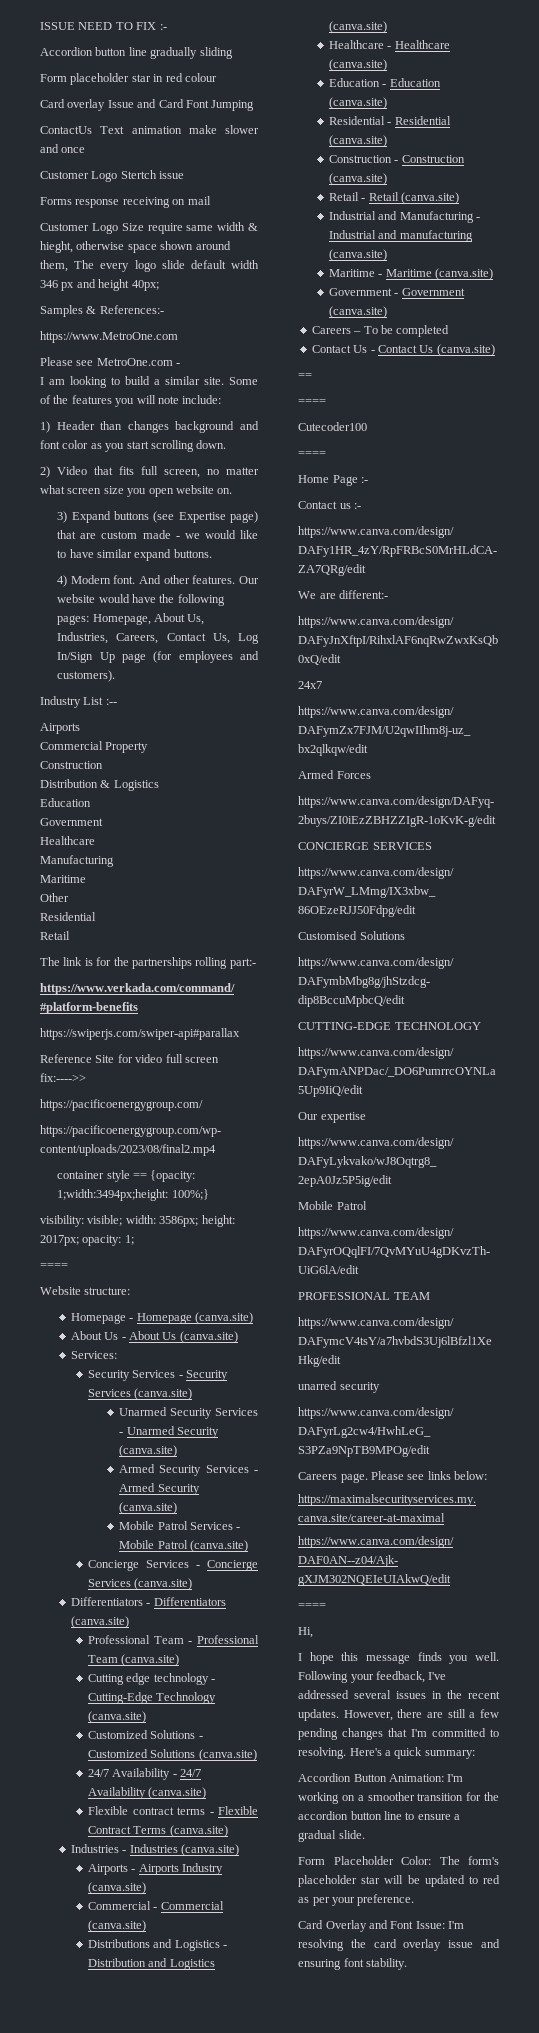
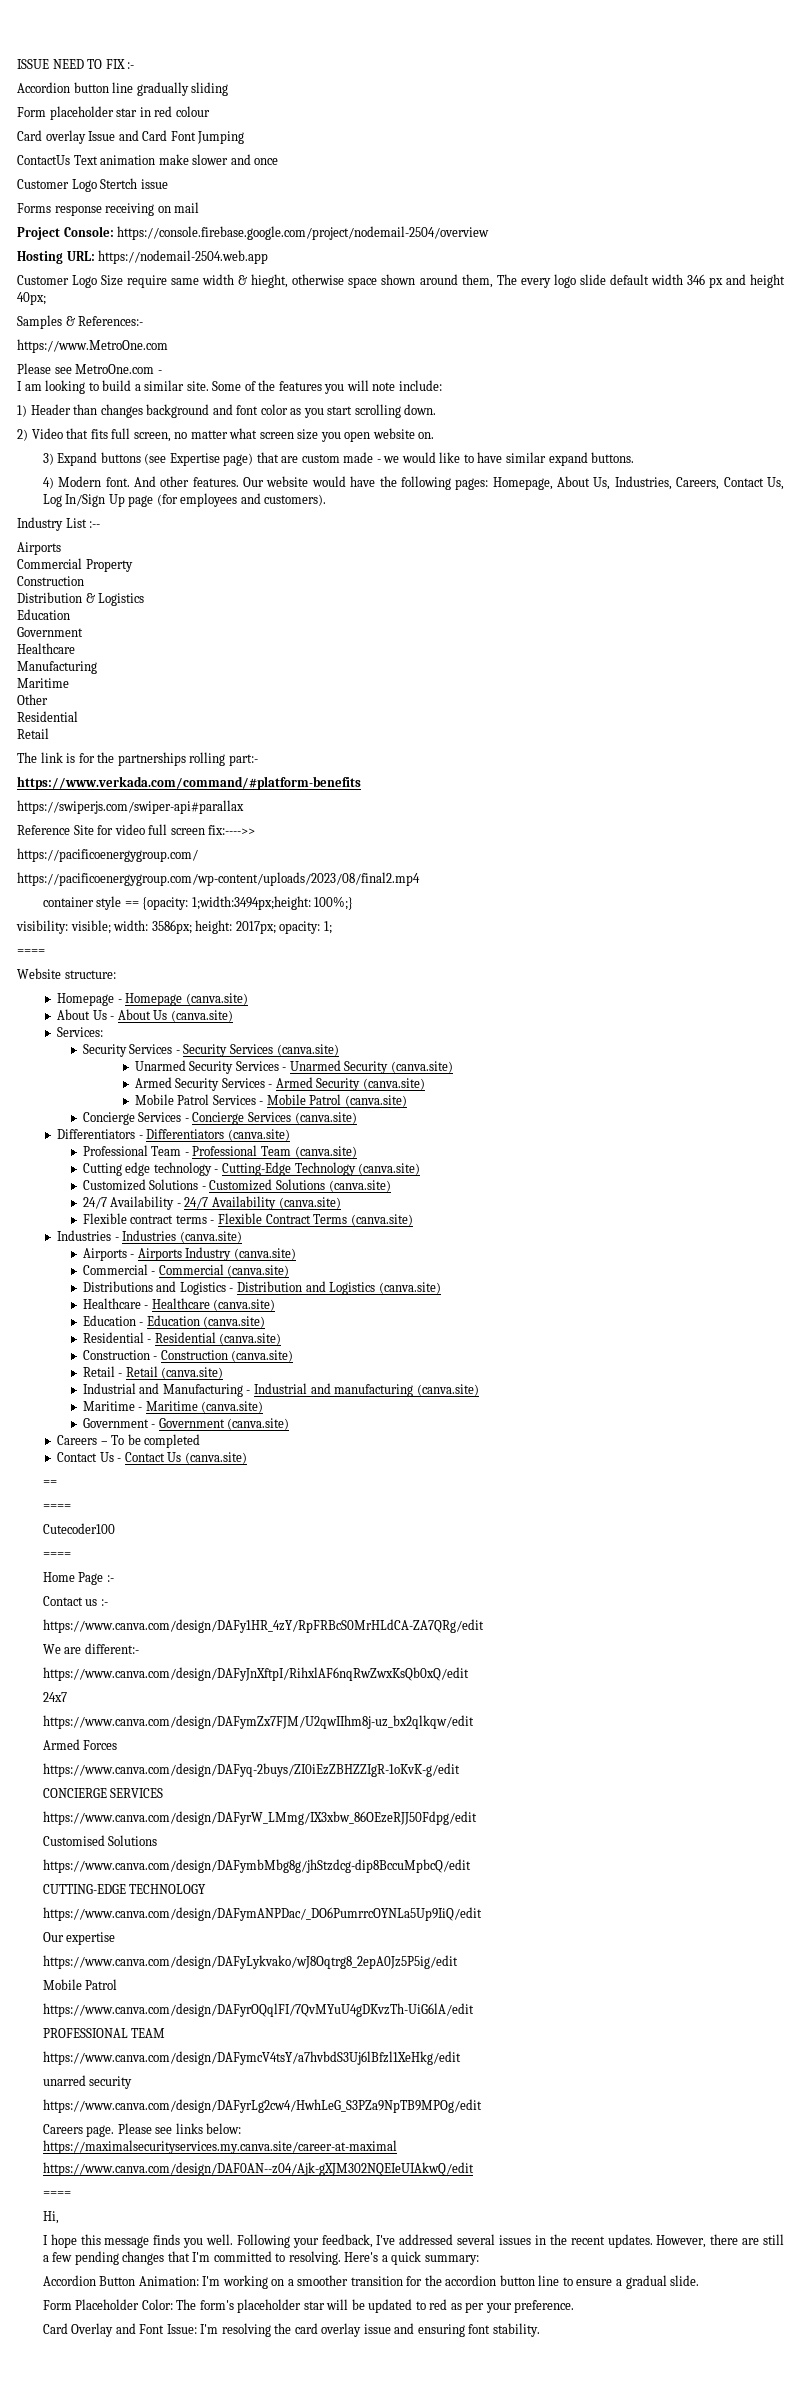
(211, 200) none -> [17,226,490,240] [17,250,269,264] // Project Console: https://console.firebase.google.com/project/nodemail-2504/overview // Hosting URL: https://nodemail-2504.web.app

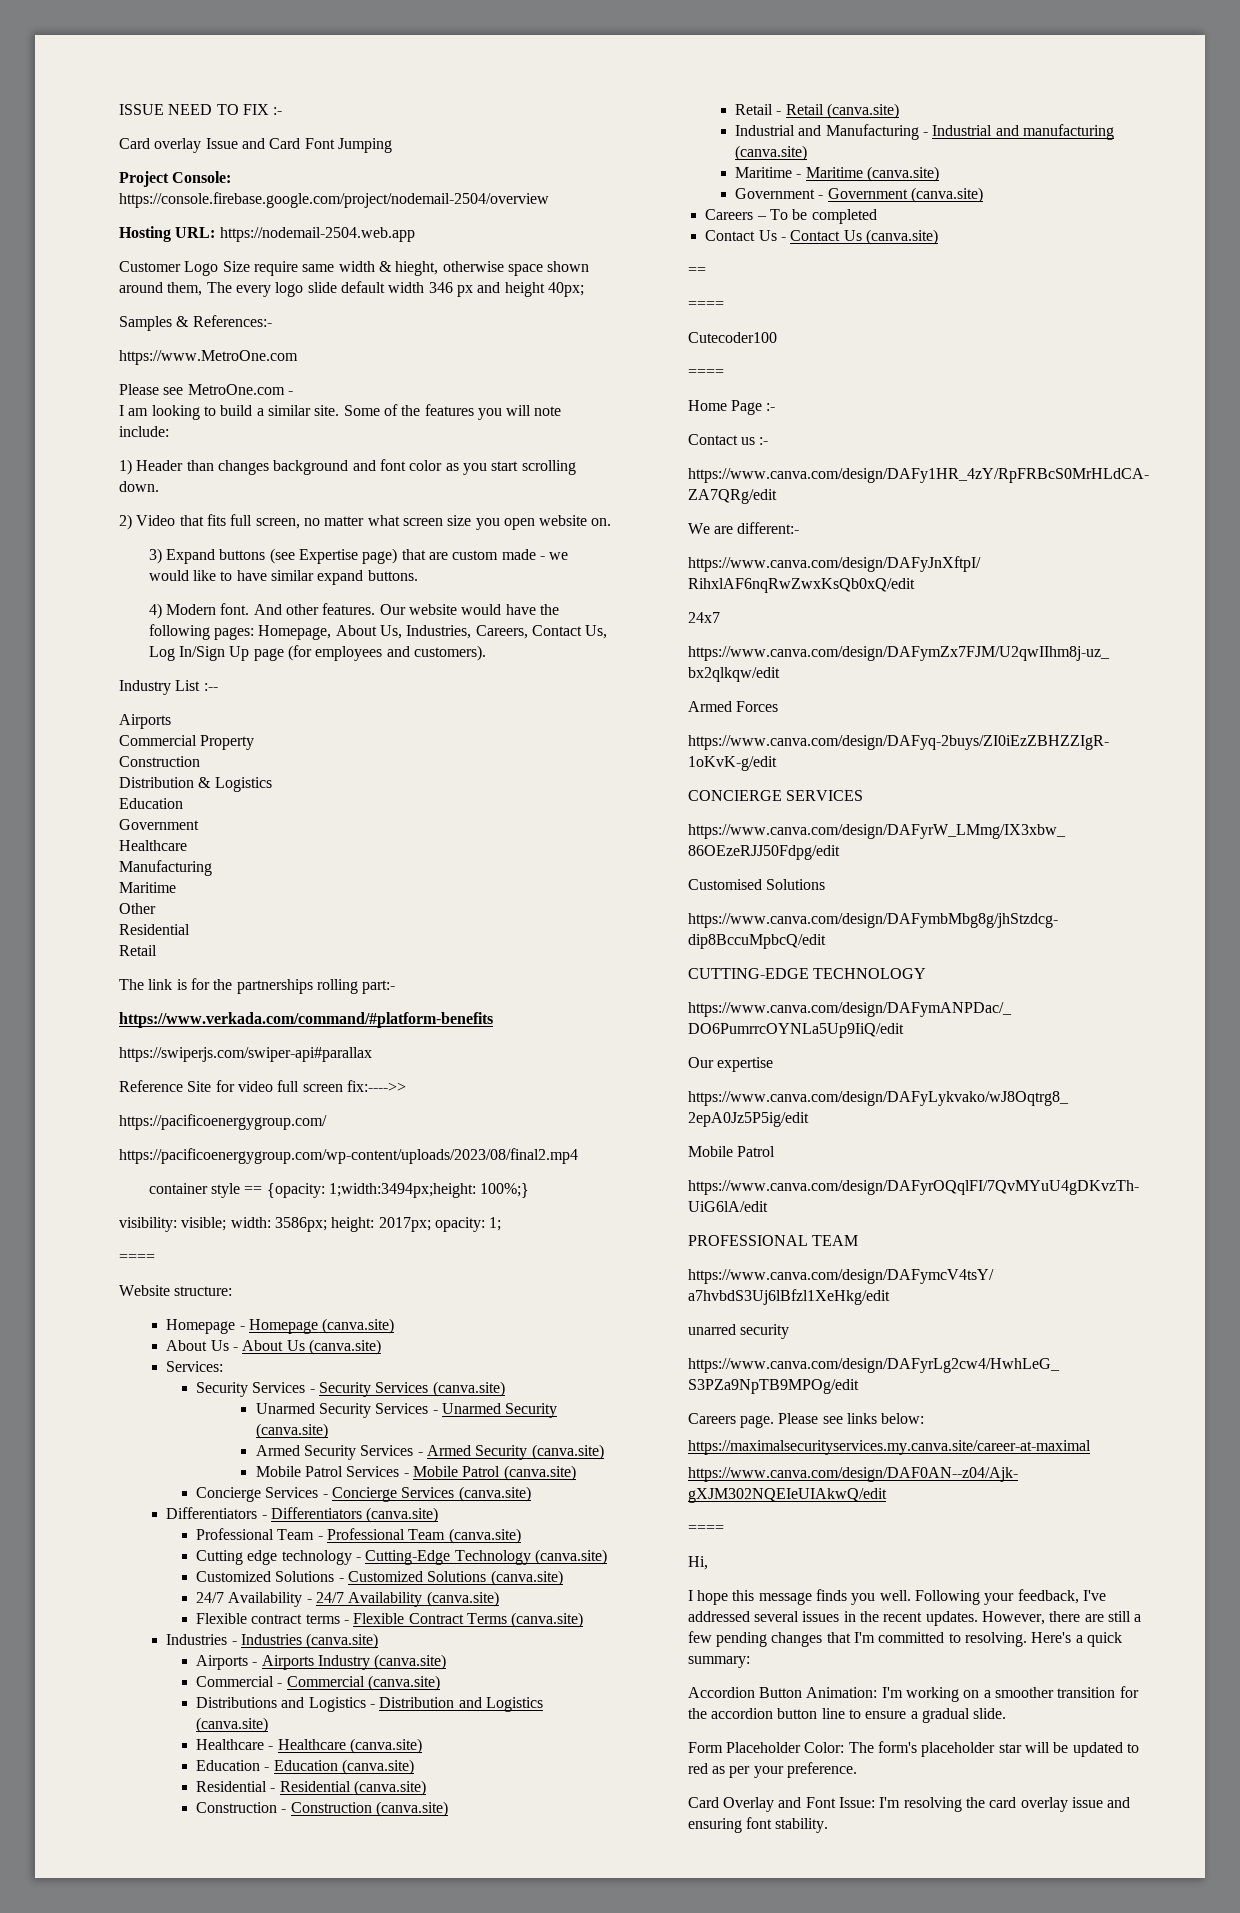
[17,82,229,96] [17,106,210,120] // Accordion button line gradually sliding // Form placeholder star in red colour -> (283, 111) none
[17,154,279,165] [17,178,168,192] [17,202,200,216] // ContactUs Text animation make slower and once // Customer Logo Stertch issue // Forms response receiving on mail -> (392, 145) none

